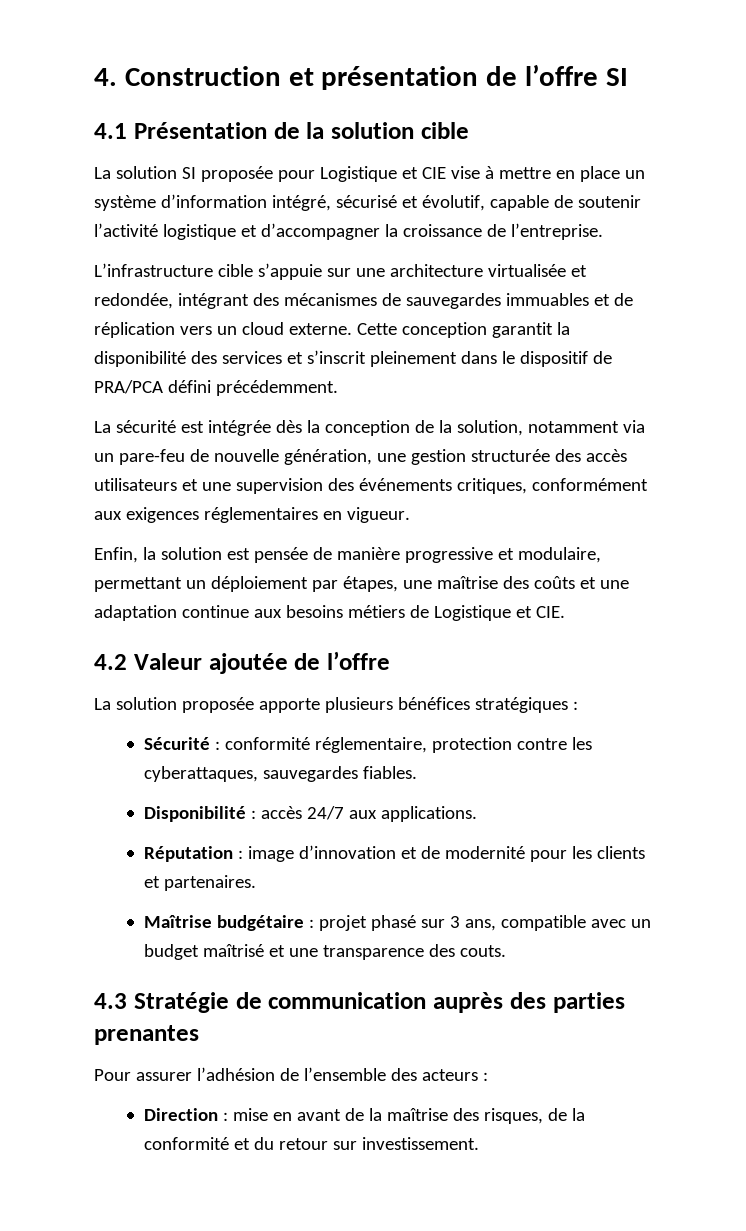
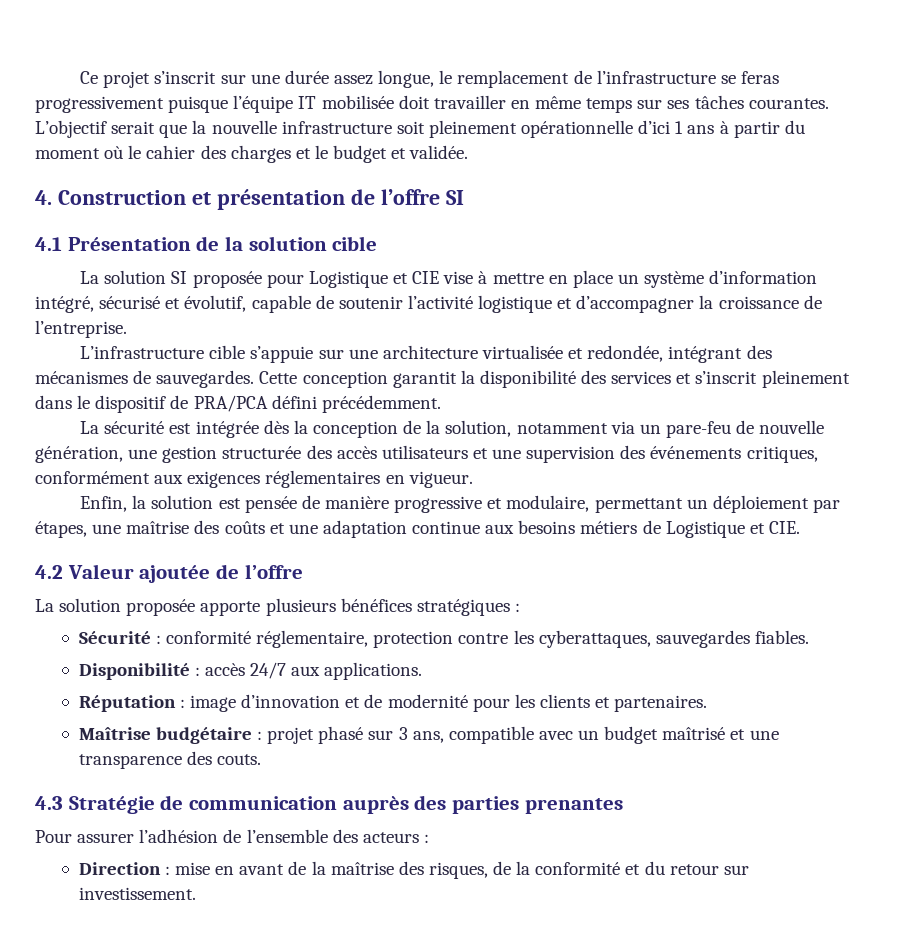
(94, 77) none -> [80,70,779,88] [35,95,829,113] [35,120,805,138] [35,145,469,163] Ce projet s’inscrit sur une durée assez longue, le remplacement de l’infrastructure se feras progressivement puisque l’équipe IT mobilisée doit travailler en même temps sur ses tâches courantes. L’objectif serait que la nouvelle infrastructure soit pleinement opérationnelle d’ici 1 ans à partir du moment où le cahier des charges et le budget et validée. //
[405,293,633,309] [94,322,352,338] sauvegardes immuables et de réplication vers un cloud externe. -> [156,370,255,388] sauvegardes.

